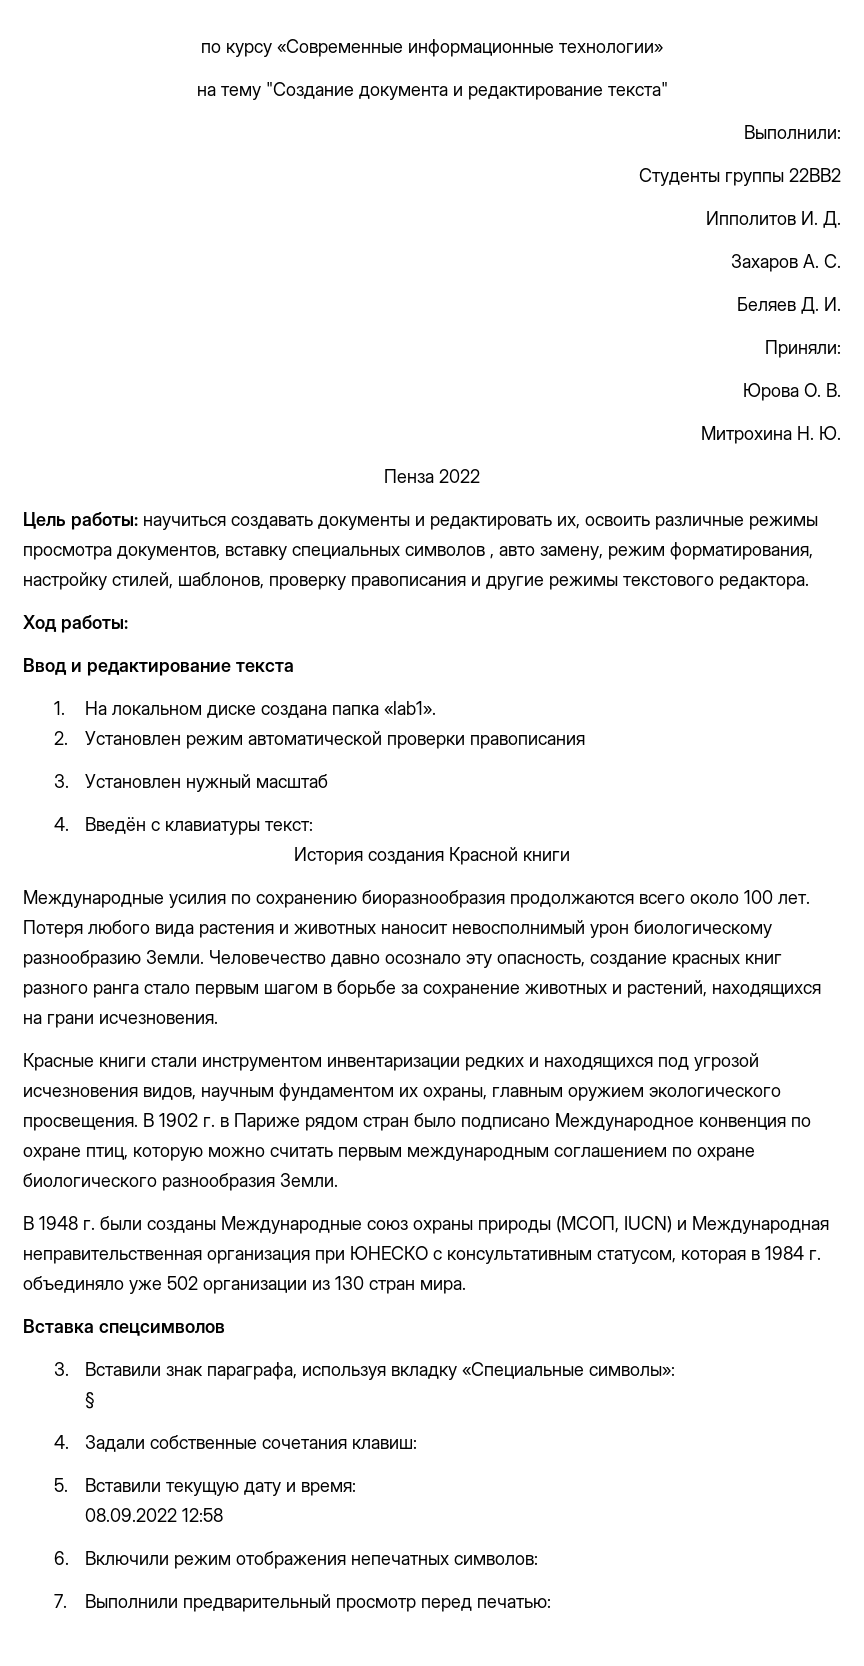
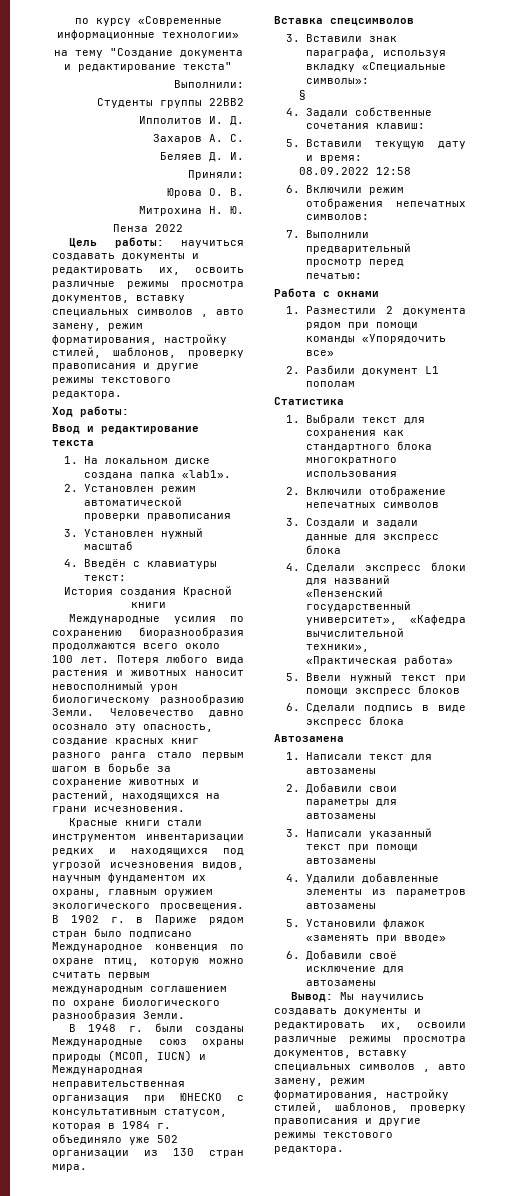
(552, 1603) none -> [274,288,379,297] [286,306,466,316] [305,322,418,330] [305,334,446,344] [305,350,334,356] [286,365,439,376] [305,381,355,387] [274,397,344,405] [286,414,425,425] [305,430,404,438] [305,441,432,452] [305,457,397,465] [305,471,397,477] [286,486,446,497] [305,502,439,508] [286,518,418,528] [305,534,439,542] [305,545,341,554] [286,562,466,573] [305,575,390,586] [305,588,383,597] [305,601,411,612] [305,615,466,625] [305,628,404,637] [305,644,369,652] [305,655,453,666] [286,672,466,683] [305,685,460,696] [286,703,466,713] [305,716,404,727] [274,734,344,742] [286,752,432,762] [305,768,376,774] [286,783,397,794] [305,799,397,807] [305,813,376,819] [286,828,432,839] [305,844,418,852] [305,858,376,864] [286,873,439,884] [305,889,466,897] [305,903,376,909] [286,919,425,929] [305,935,446,943] [286,950,397,961] [305,966,404,974] [305,980,376,986] [291,992,425,1002] [274,1008,421,1016] [274,1022,466,1030] [274,1036,466,1044] [274,1050,407,1058] [274,1064,466,1072] [274,1078,365,1086] [274,1089,449,1100] [274,1102,466,1113] [274,1118,421,1126] [274,1132,393,1140] [274,1146,344,1154] // Работа с окнами // 1. Разместили 2 документа рядом при помощи команды «Упорядочить все» // 2. Разбили документ L1 пополам // Статистика // 1. Выбрали текст для сохранения как стандартного блока многократного использования // 2. Включили отображение непечатных символов // 3. Создали и задали данные для экспресс блока // 4. Сделали экспресс блоки для названий «Пензенский государственный университет», «Кафедра вычислительной техники», «Практическая работа» // 5. Ввели нужный текст при помощи экспресс блоков // 6. Сделали подпись в виде экспресс блока // Автозамена // 1. Написали текст для автозамены // 2. Добавили свои параметры для автозамены // 3. Написали указанный текст при помощи автозамены // 4. Удалили добавленные элементы из параметров автозамены // 5. Установили флажок «заменять при вводе» // 6. Добавили своё исключение для автозамены // Вывод: Мы научились создавать документы и редактировать их, освоили различные режимы просмотра документов, вставку специальных символов , авто замену, режим форматирования, настройку стилей, шаблонов, проверку правописания и другие режимы текстового редактора.

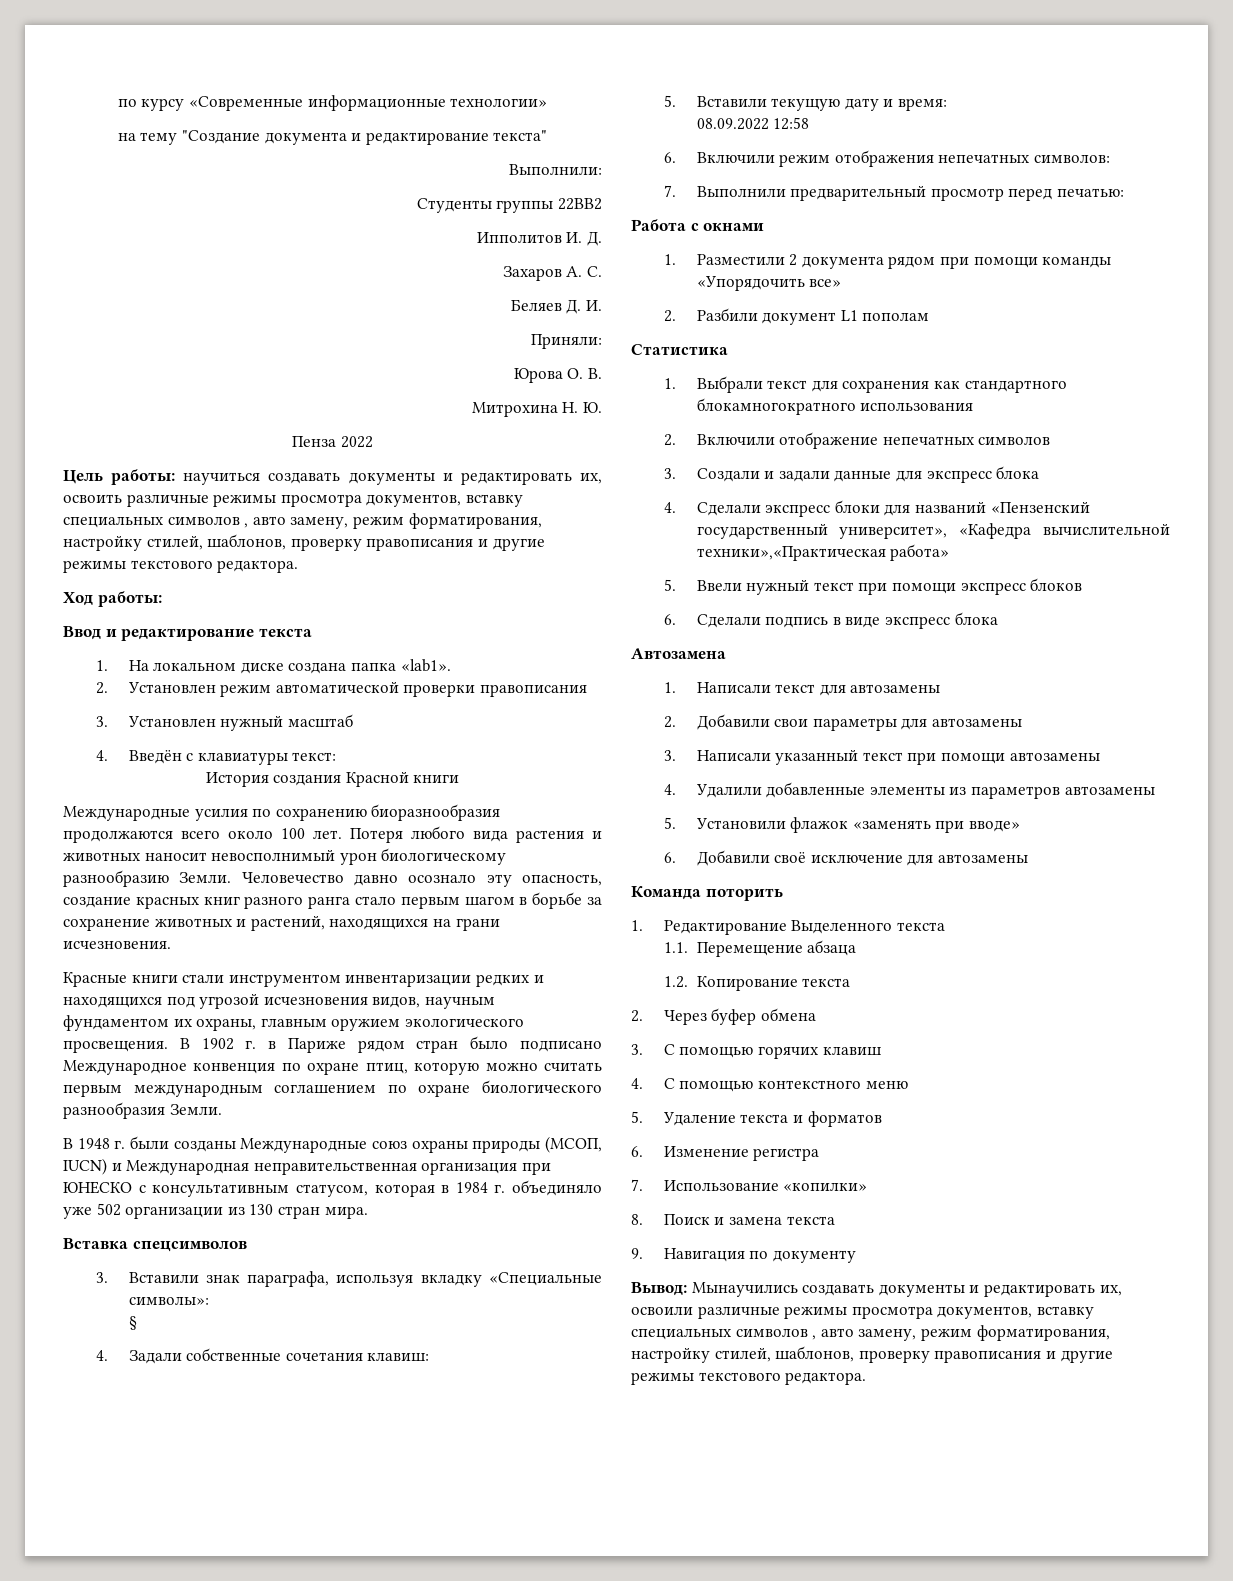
[396,441,432,450] [305,457,397,465] блока многократного -> [696,398,856,415] блокамногократного
[305,644,369,652] [305,656,397,666] техники», «Практическая -> [696,546,886,561] техники»,«Практическая
(376, 983) none -> [631,886,783,901] [631,920,946,935] [663,940,857,957] [663,976,851,991] [631,1008,817,1025] [631,1044,881,1059] [631,1078,908,1092] [631,1111,882,1127] [631,1146,820,1161] [631,1179,868,1191] [631,1214,835,1225] [631,1248,857,1263] // Команда поторить // 1. Редактирование Выделенного текста // 1.1. Перемещение абзаца // 1.2. Копирование текста // 2. Через буфер обмена // 3. С помощью горячих клавиш // 4. С помощью контекстного меню // 5. Удаление текста и форматов // 6. Изменение регистра // 7. Использование «копилки» // 8. Поиск и замена текста // 9. Навигация по документу
[340,992,425,1002] Мы научились -> [691,1282,798,1297] Мынаучились

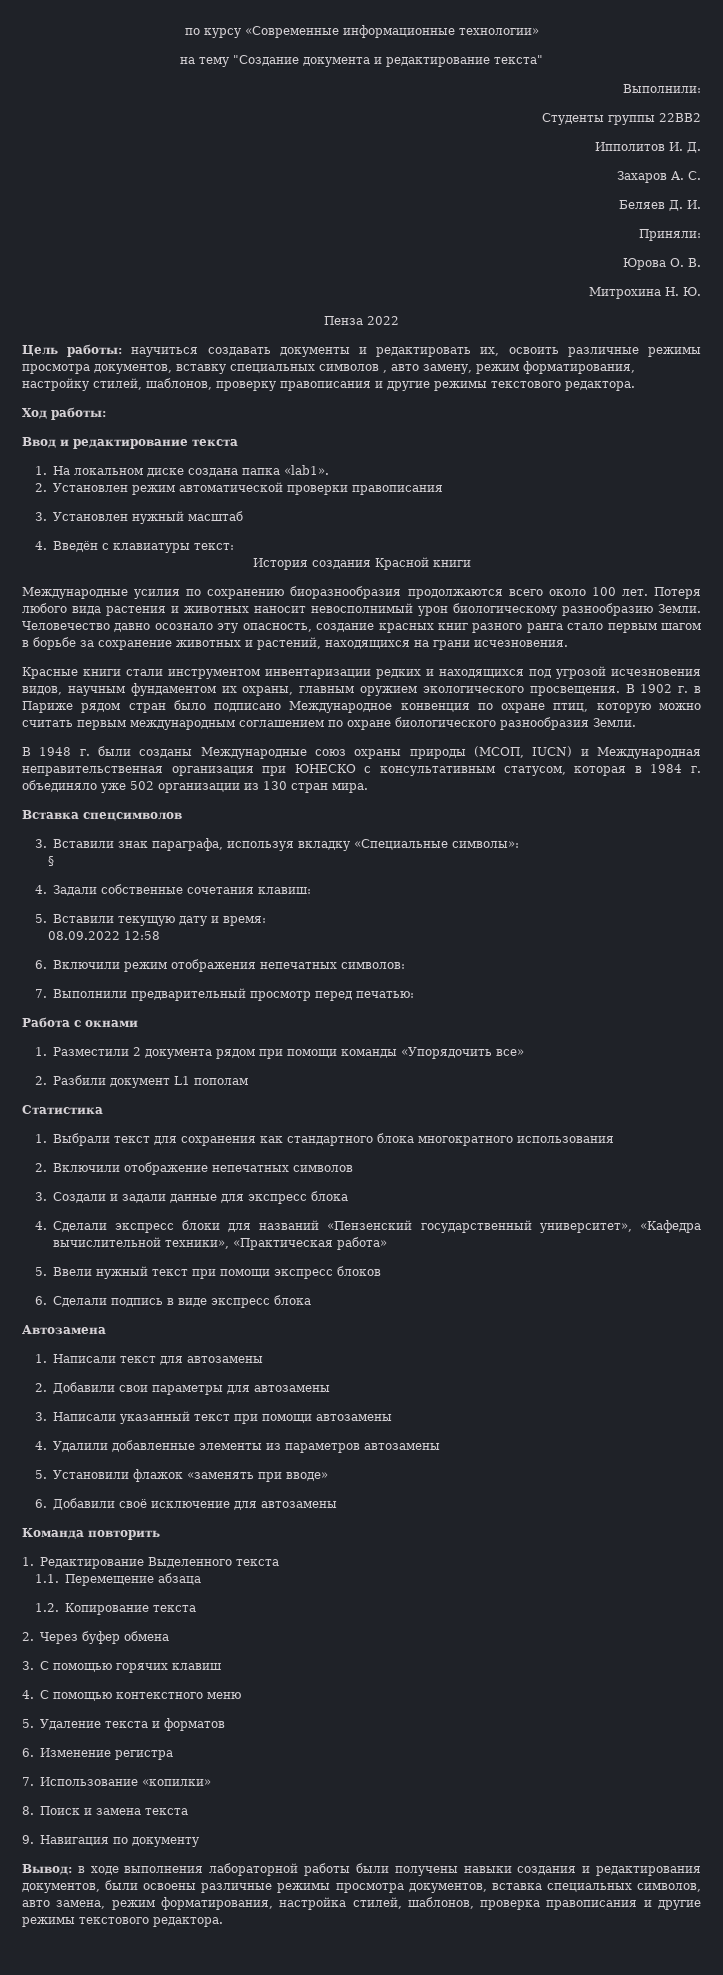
[696,398,856,415] блокамногократного -> [376,1133,513,1146] блока многократного
[696,546,886,561] техники»,«Практическая -> [164,1238,333,1250] техники», «Практическая
[705,888,783,901] поторить -> [88,1530,160,1540] повторить
[691,1282,1122,1297] [631,1306,1094,1319] [631,1325,1110,1341] [631,1346,930,1363] Мынаучились создавать документы и редактировать их, освоили различные режимы просмотра документов, вставку специальных символов , авто замену, режим форматирования, настройку стилей, шаблонов, проверку -> [77,1863,701,1876] [22,1880,701,1893] [22,1897,541,1910] в ходе выполнения лабораторной работы были получены навыки создания и редактирования документов, были освоены различные режимы просмотра документов, вставка специальных символов, авто замена, режим форматирования, настройка стилей, шаблонов, проверка

